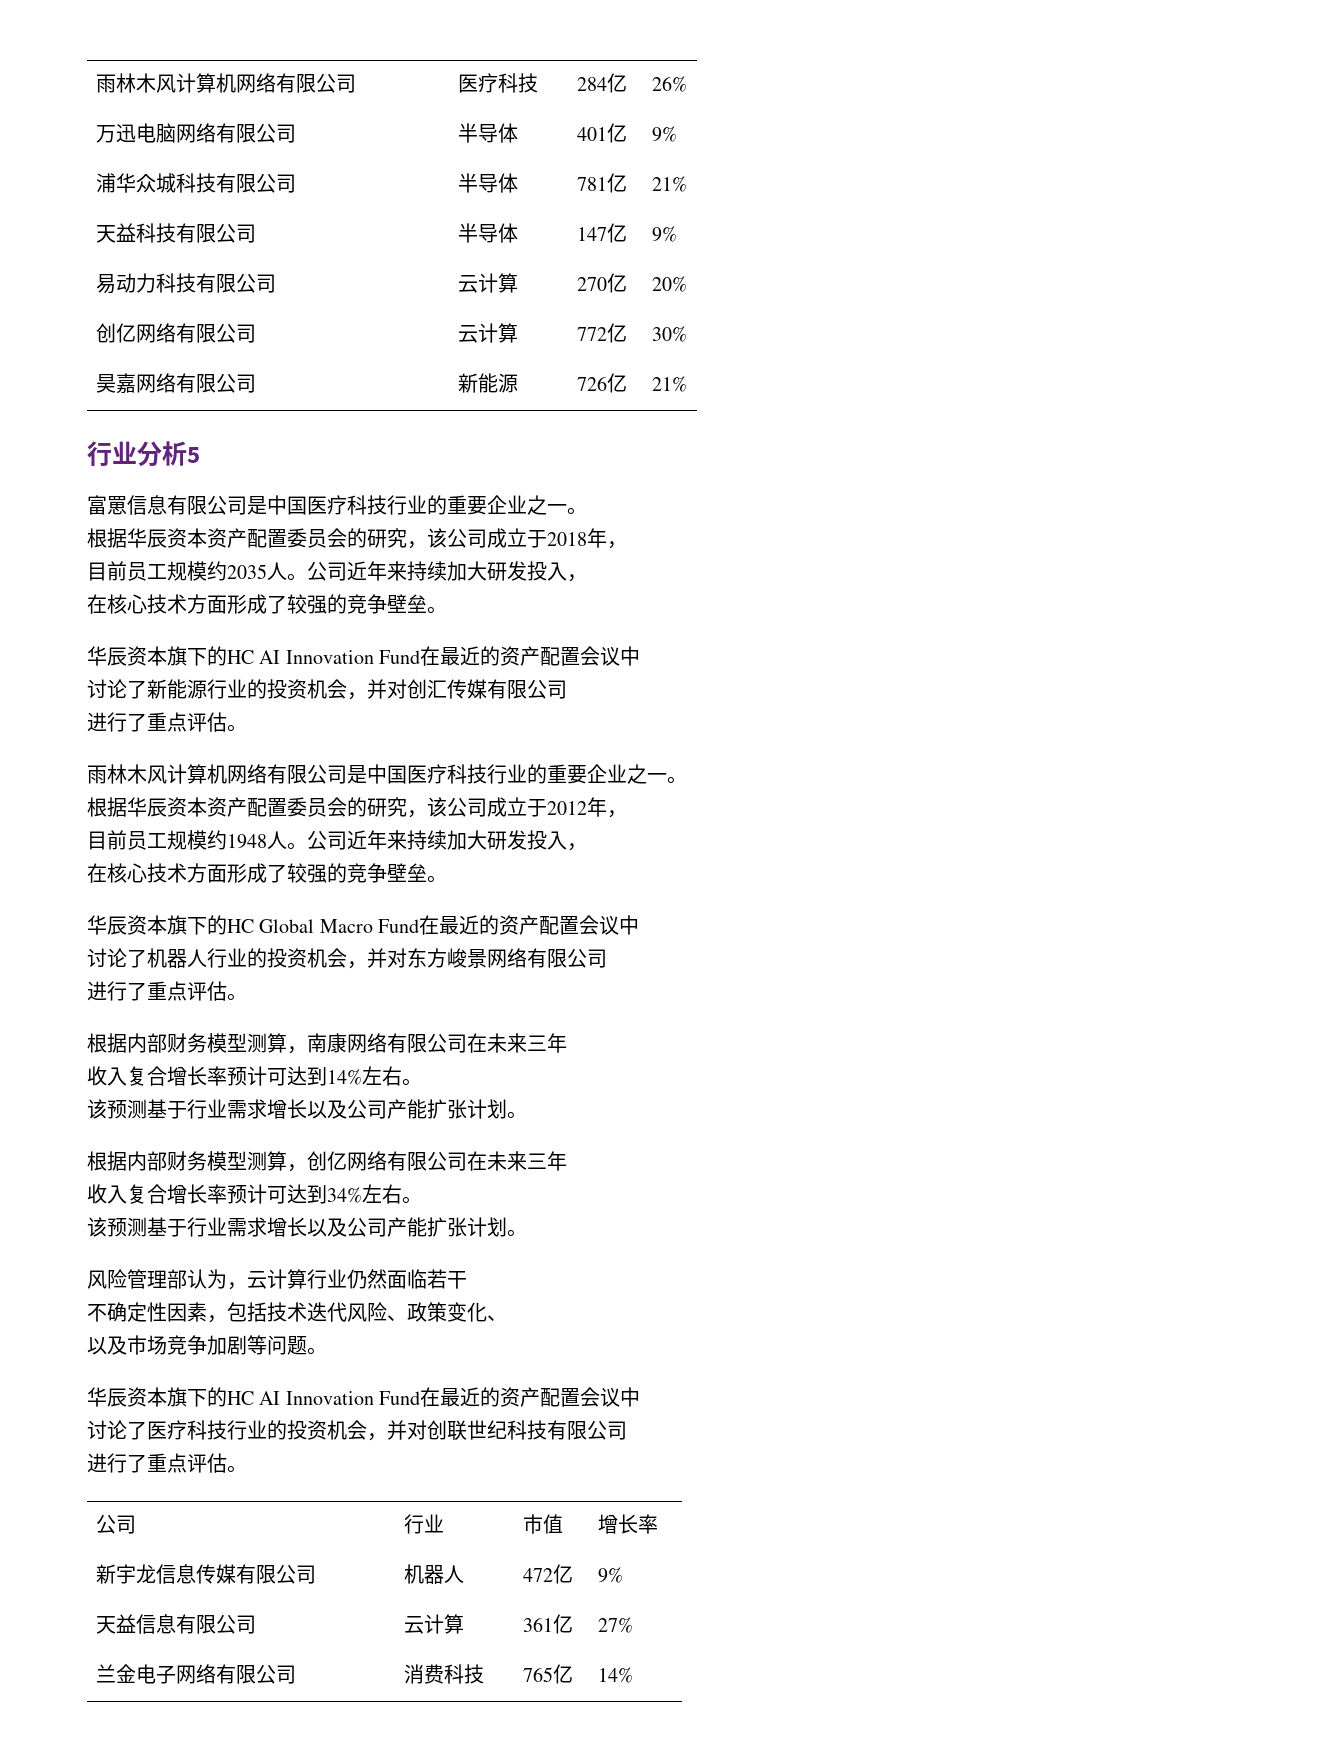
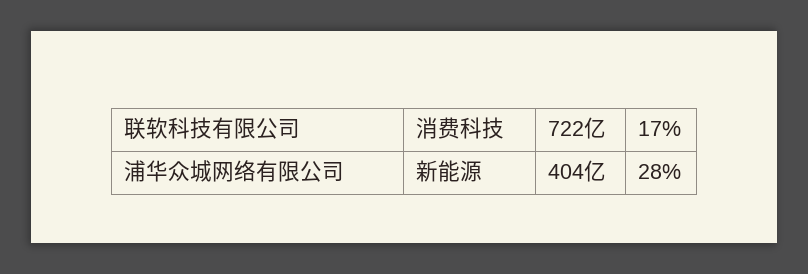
[95,73,356,93] [457,73,538,93] [576,73,627,93] [651,76,687,92] [95,123,296,143] [457,123,518,143] [576,123,627,143] [651,126,677,142] [95,173,296,193] [457,173,518,193] [576,173,627,193] [651,176,687,192] [95,223,256,243] [457,223,518,243] [576,223,627,243] [651,226,677,242] [95,273,276,294] [457,273,518,293] [576,273,627,293] [651,276,687,292] [95,323,256,343] [457,323,518,343] [576,323,627,343] [651,326,687,342] [95,373,136,394] 雨林木风计算机网络有限公司 | 医疗科技 | 284亿 | 26% // 万迅电脑网络有限公司 | 半导体 | 401亿 | 9% // 浦华众城科技有限公司 | 半导体 | 781亿 | 21% // 天益科技有限公司 | 半导体 | 147亿 | 9% // 易动力科技有限公司 | 云计算 | 270亿 | 20% // 创亿网络有限公司 | 云计算 | 772亿 | 30% // 昊嘉 -> [124,117,301,140] [416,117,505,139] [548,117,607,139] [638,121,682,136] [124,160,213,182] 联软科技有限公司 | 消费科技 | 722亿 | 17% // 浦华众城
[576,373,627,393] [651,376,687,392] [87,441,200,467] [87,495,587,515] [87,528,627,549] [87,561,587,582] [87,594,447,614] [87,646,641,666] [87,679,567,700] [87,712,247,732] [87,764,687,784] [87,797,627,818] [87,830,587,851] [87,863,447,883] [87,915,640,935] [87,948,607,969] [87,981,247,1001] [87,1033,567,1054] [87,1066,422,1086] [87,1099,527,1119] [87,1151,567,1172] [87,1184,422,1204] [87,1217,527,1237] [87,1269,467,1290] [87,1302,507,1323] [87,1335,327,1355] [87,1387,641,1407] [87,1420,627,1441] [87,1453,247,1473] [95,1514,136,1534] [403,1514,444,1534] [522,1514,563,1534] [597,1514,658,1534] [95,1564,316,1584] [403,1564,464,1584] [522,1564,573,1584] [597,1567,623,1583] [95,1614,256,1634] [403,1614,464,1634] [522,1614,573,1634] [597,1617,633,1633] [95,1664,296,1684] [403,1664,484,1684] [522,1664,573,1684] [597,1667,633,1683] 726亿 | 21% // 行业分析5 // 富罳信息有限公司是中国医疗科技行业的重要企业之一。 // 根据华辰资本资产配置委员会的研究，该公司成立于2018年， // 目前员工规模约2035人。公司近年来持续加大研发投入， // 在核心技术方面形成了较强的竞争壁垒。 // 华辰资本旗下的HC AI Innovation Fund在最近的资产配置会议中 // 讨论了新能源行业的投资机会，并对创汇传媒有限公司 // 进行了重点评估。 // 雨林木风计算机网络有限公司是中国医疗科技行业的重要企业之一。 // 根据华辰资本资产配置委员会的研究，该公司成立于2012年， // 目前员工规模约1948人。公司近年来持续加大研发投入， // 在核心技术方面形成了较强的竞争壁垒。 // 华辰资本旗下的HC Global Macro Fund在最近的资产配置会议中 // 讨论了机器人行业的投资机会，并对东方峻景网络有限公司 // 进行了重点评估。 // 根据内部财务模型测算，南康网络有限公司在未来三年 // 收入复合增长率预计可达到14%左右。 // 该预测基于行业需求增长以及公司产能扩张计划。 // 根据内部财务模型测算，创亿网络有限公司在未来三年 // 收入复合增长率预计可达到34%左右。 // 该预测基于行业需求增长以及公司产能扩张计划。 // 风险管理部认为，云计算行业仍然面临若干 // 不确定性因素，包括技术迭代风险、政策变化、 // 以及市场竞争加剧等问题。 // 华辰资本旗下的HC AI Innovation Fund在最近的资产配置会议中 // 讨论了医疗科技行业的投资机会，并对创联世纪科技有限公司 // 进行了重点评估。 // 公司 | 行业 | 市值 | 增长率 // 新宇龙信息传媒有限公司 | 机器人 | 472亿 | 9% // 天益信息有限公司 | 云计算 | 361亿 | 27% // 兰金电子网络有限公司 | 消费科技 | 765亿 | 14% -> [548,160,607,182] [638,164,682,179] 404亿 | 28%

